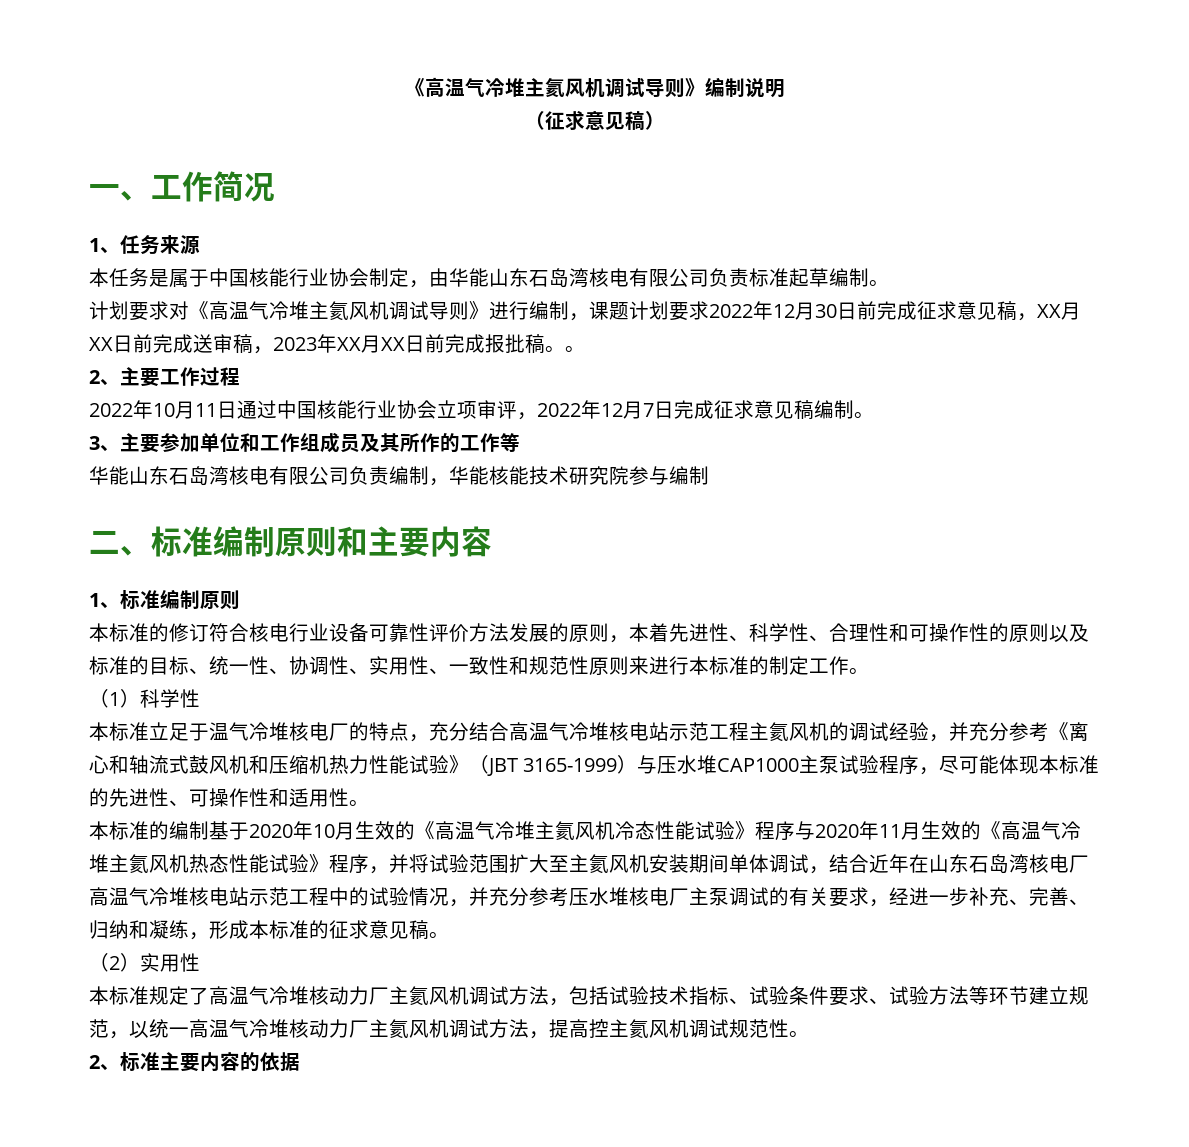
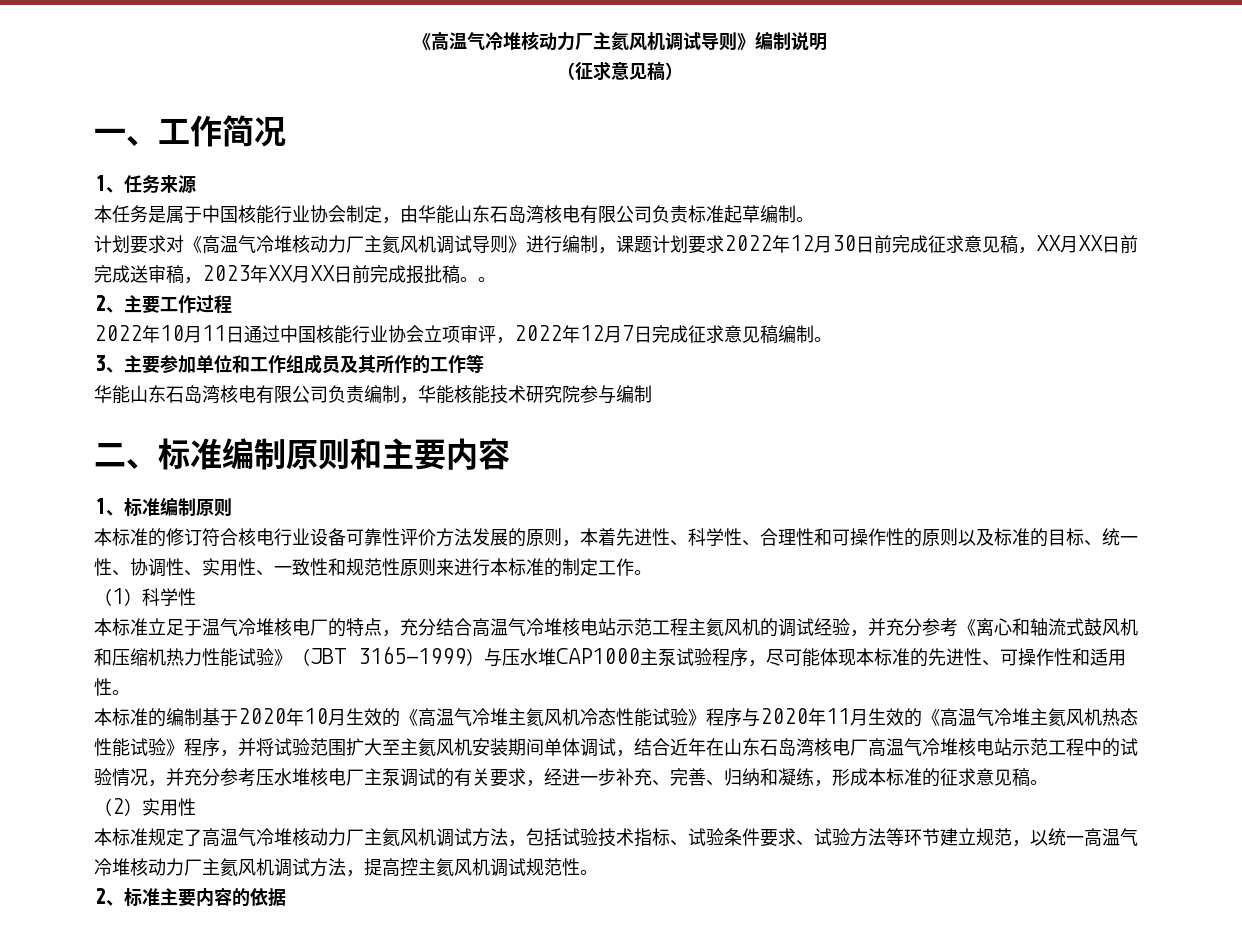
[404,77,525,97] 《高温气冷堆 -> [412,32,593,51] 《高温气冷堆核动力厂
(309, 310) none -> [292,235,364,253] 核动力厂

